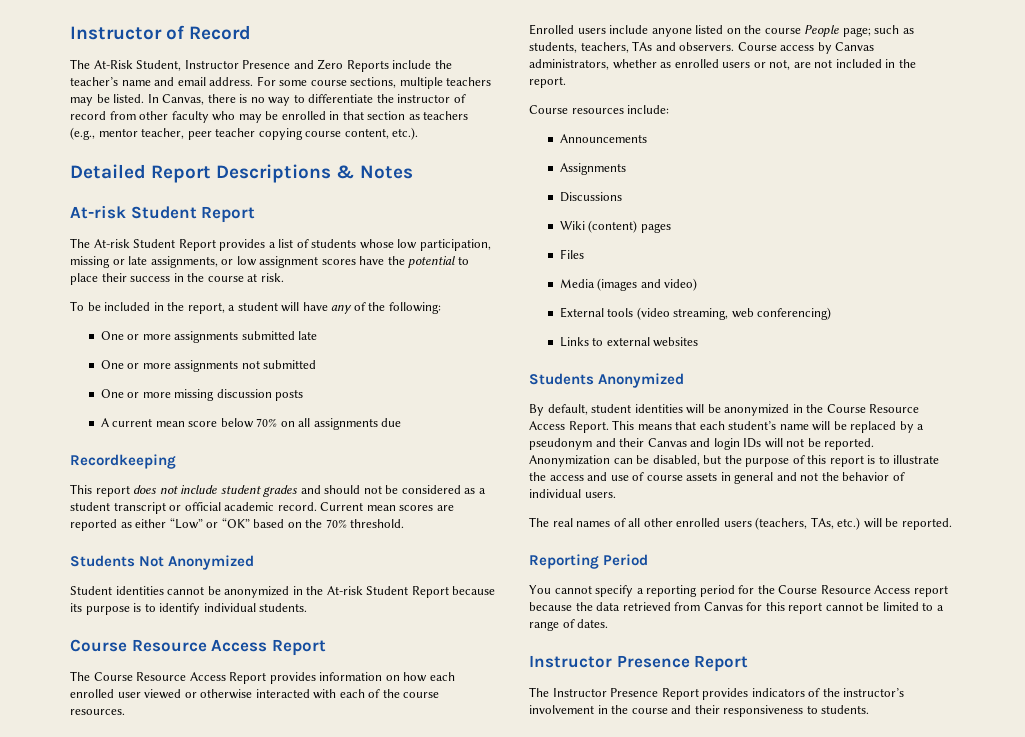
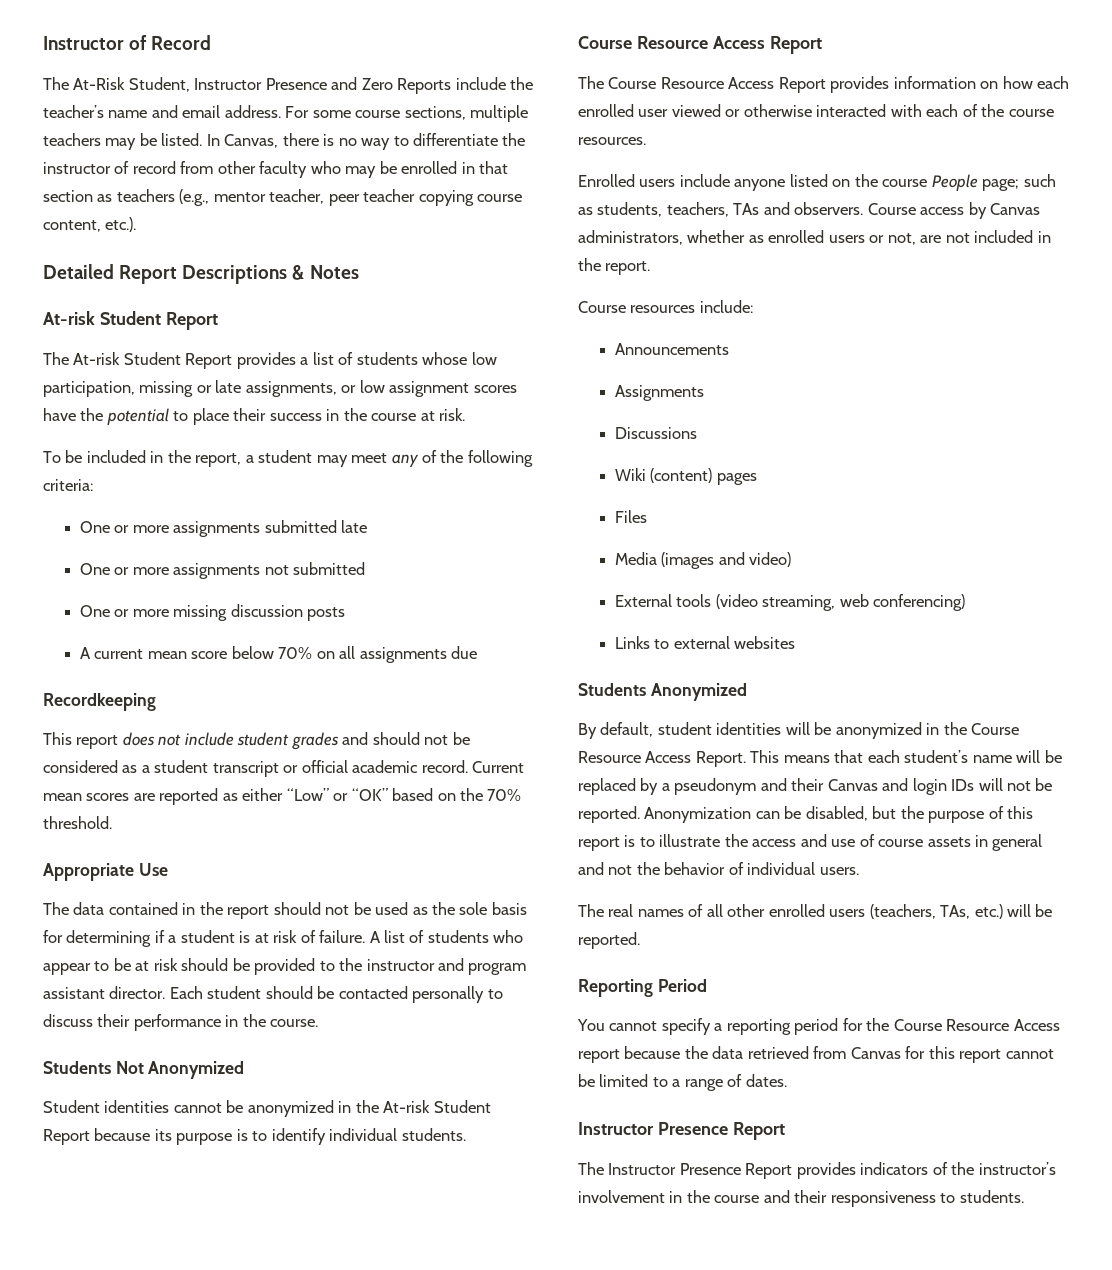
[281,302,328,312] will have -> [316,453,388,467] may meet
[388,302,441,314] following: -> [467,450,533,467] [43,479,93,491] following criteria:
(405, 523) none -> [43,863,168,881] [43,902,527,919] [43,930,524,947] [43,958,527,975] [43,986,503,1003] [43,1014,319,1031] // Appropriate Use // The data contained in the report should not be used as the sole basis for determining if a student is at risk of failure. A list of students who appear to be at risk should be provided to the instructor and program assistant director. Each student should be contacted personally to discuss their performance in the course.

